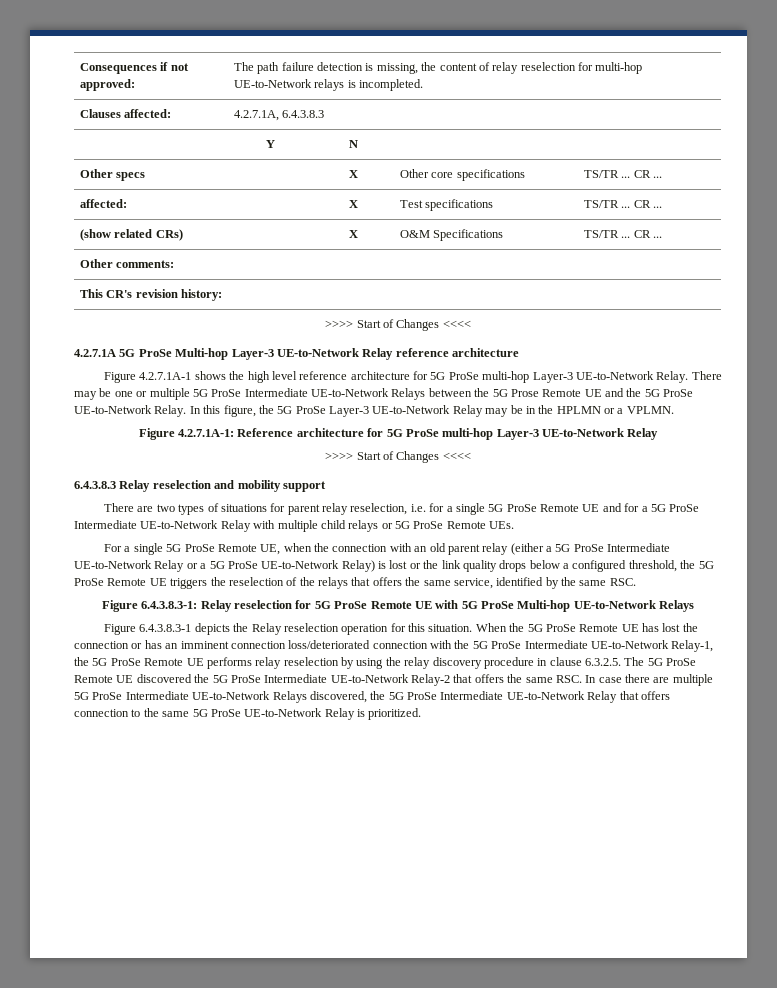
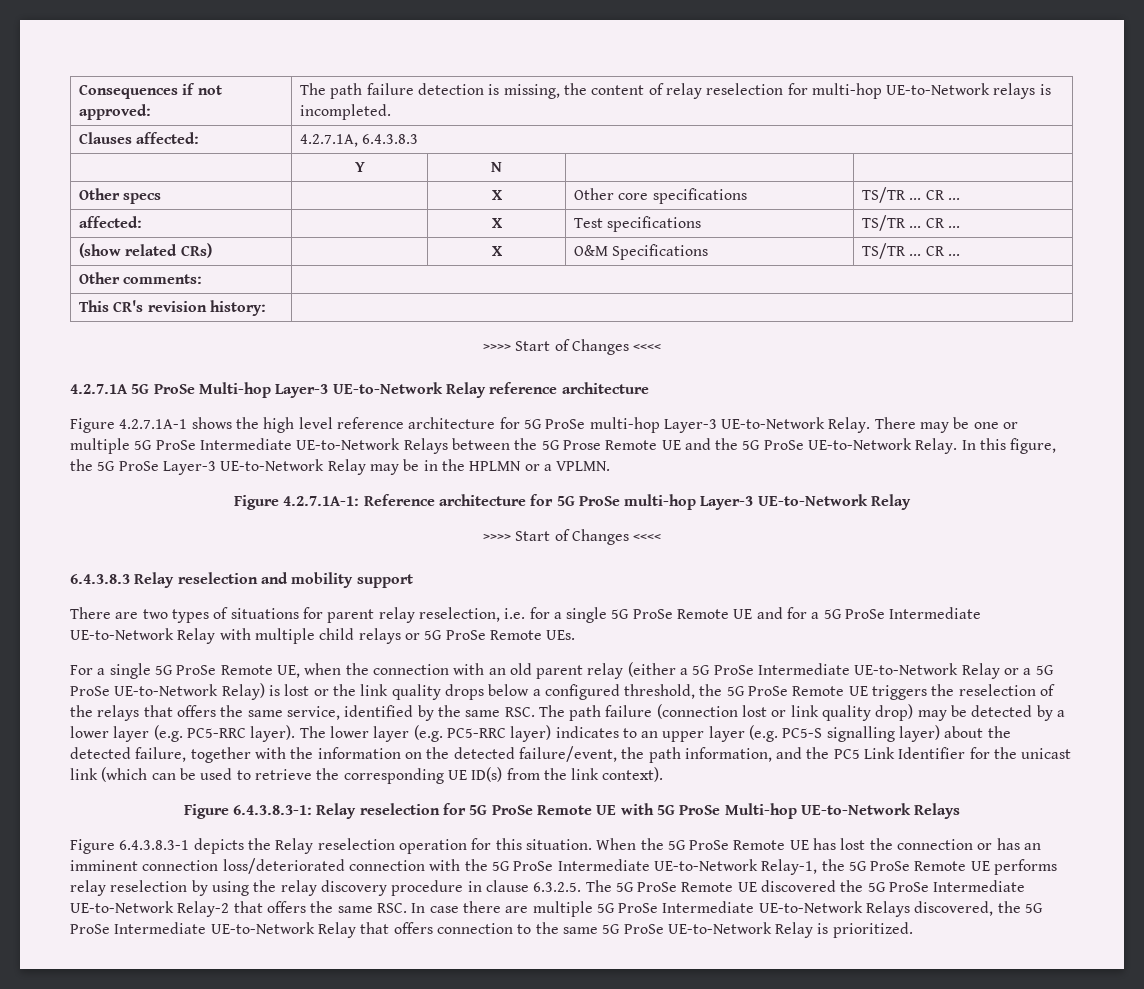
(636, 582) none -> [538,704,1066,721] [70,725,1011,742] [70,746,1072,763] [70,767,664,784] The path failure (connection lost or link quality drop) may be detected by a lower layer (e.g. PC5-RRC layer). The lower layer (e.g. PC5-RRC layer) indicates to an upper layer (e.g. PC5-S signalling layer) about the detected failure, together with the information on the detected failure/event, the path information, and the PC5 Link Identifier for the unicast link (which can be used to retrieve the corresponding UE ID(s) from the link context).

